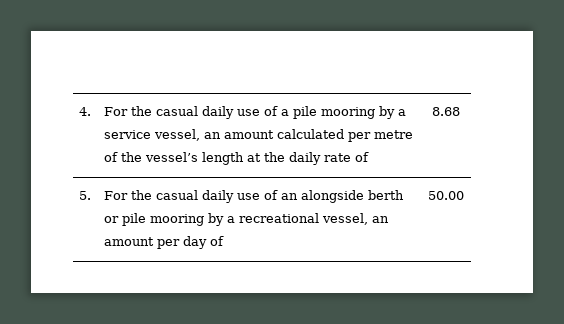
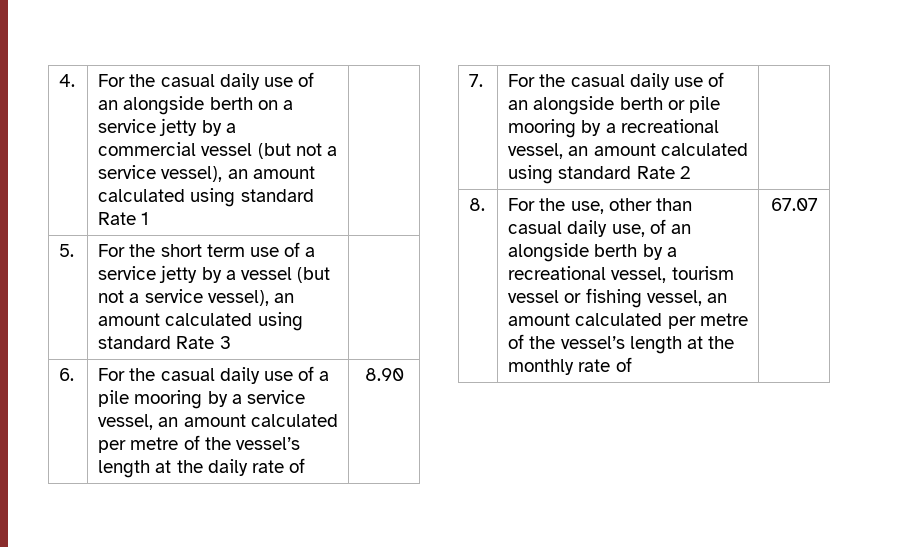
(92, 111) none -> [98,72,314,90] [98,96,293,115] [98,118,236,136] [98,142,337,159] [98,165,315,182] [98,188,314,207] [98,212,150,225] [59,244,75,257] [98,242,316,257] [98,265,330,283] [98,289,294,306] [98,312,303,331] [98,336,231,349] [59,368,75,381] | For the casual daily use of an alongside berth on a service jetty by a commercial vessel (but not a service vessel), an amount calculated using standard Rate 1 | // 5. | For the short term use of a service jetty by a vessel (but not a service vessel), an amount calculated using standard Rate 3 | // 6.
[431,107,460,116] [79,191,92,200] 8.68 // 5. -> [364,368,404,381] [469,74,484,87] 8.90 // 7.
[157,236,225,249] [427,191,464,200] per day of | 50.00 -> [660,143,748,156] [508,165,690,184] [469,198,486,211] [508,198,692,214] [508,219,691,237] [508,243,677,262] [508,266,734,283] [508,288,727,308] [508,313,748,329] [508,334,734,354] [508,357,632,375] [770,198,818,211] calculated using standard Rate 2 | // 8. | For the use, other than casual daily use, of an alongside berth by a recreational vessel, tourism vessel or fishing vessel, an amount calculated per metre of the vessel’s length at the monthly rate of | 67.07

